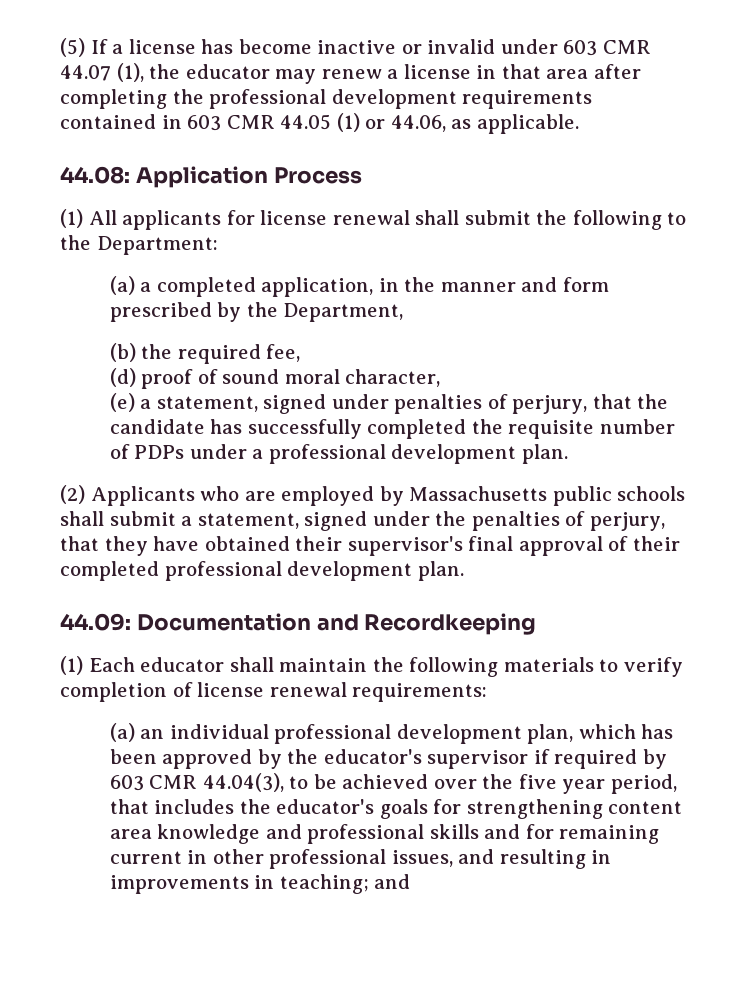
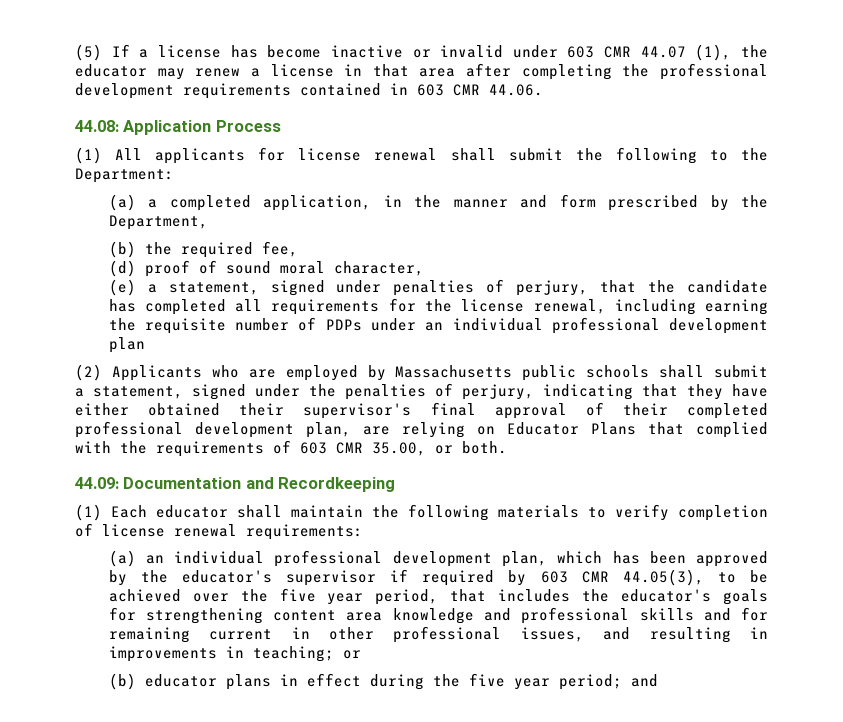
[280,113,579,134] 44.05 (1) or 44.06, as applicable. -> [489,84,543,96] 44.06.
[247,419,467,439] successfully completed -> [144,298,768,315] completed all requirements for the license renewal, including earning
[252,444,568,464] a professional development plan. -> [425,317,768,334] [108,337,145,353] an individual professional development plan
(665, 521) none -> [543,384,633,400] indicating
(200, 543) none -> [75,403,129,416] either
[417,561,464,581] plan. -> [306,422,768,438] [75,440,507,457] plan, are relying on Educator Plans that complied with the requirements of 603 CMR 35.00, or both.
[202,773,284,792] 44.04(3), -> [622,569,704,586] 44.05(3),
(369, 884) none -> [342,650,361,659] [108,673,622,690] or // (b) educator plans in effect during the five year period;

